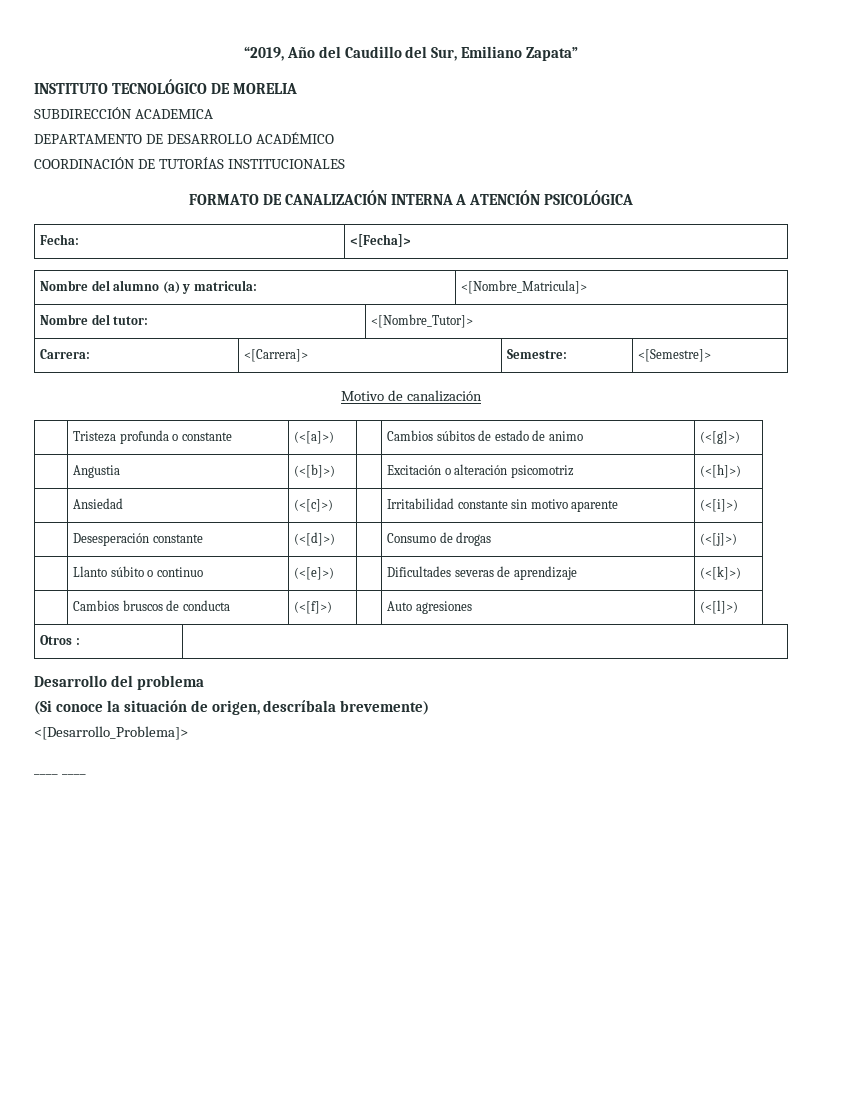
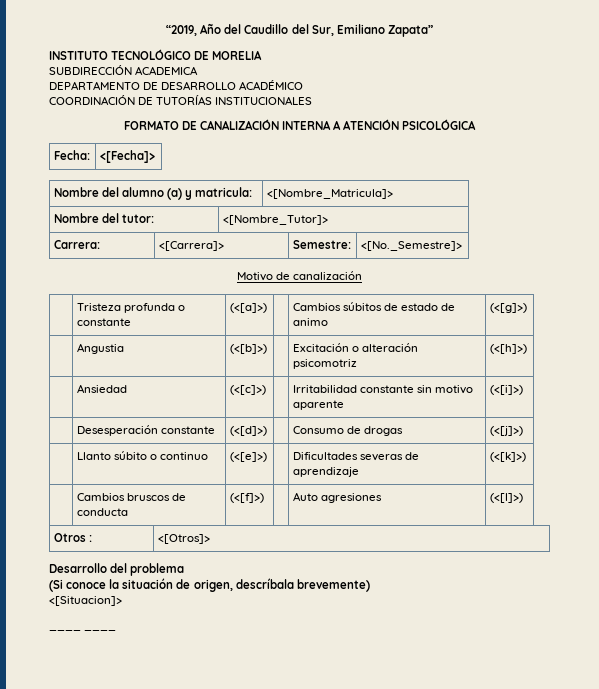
[638,349,712,362] <[Semestre]> -> [360,241,462,251] <[No._Semestre]>
(80, 641) none -> [157,534,210,544] <[Otros]>
[34,726,188,740] <[Desarrollo_Problema]> -> [49,596,122,606] <[Situacion]>

